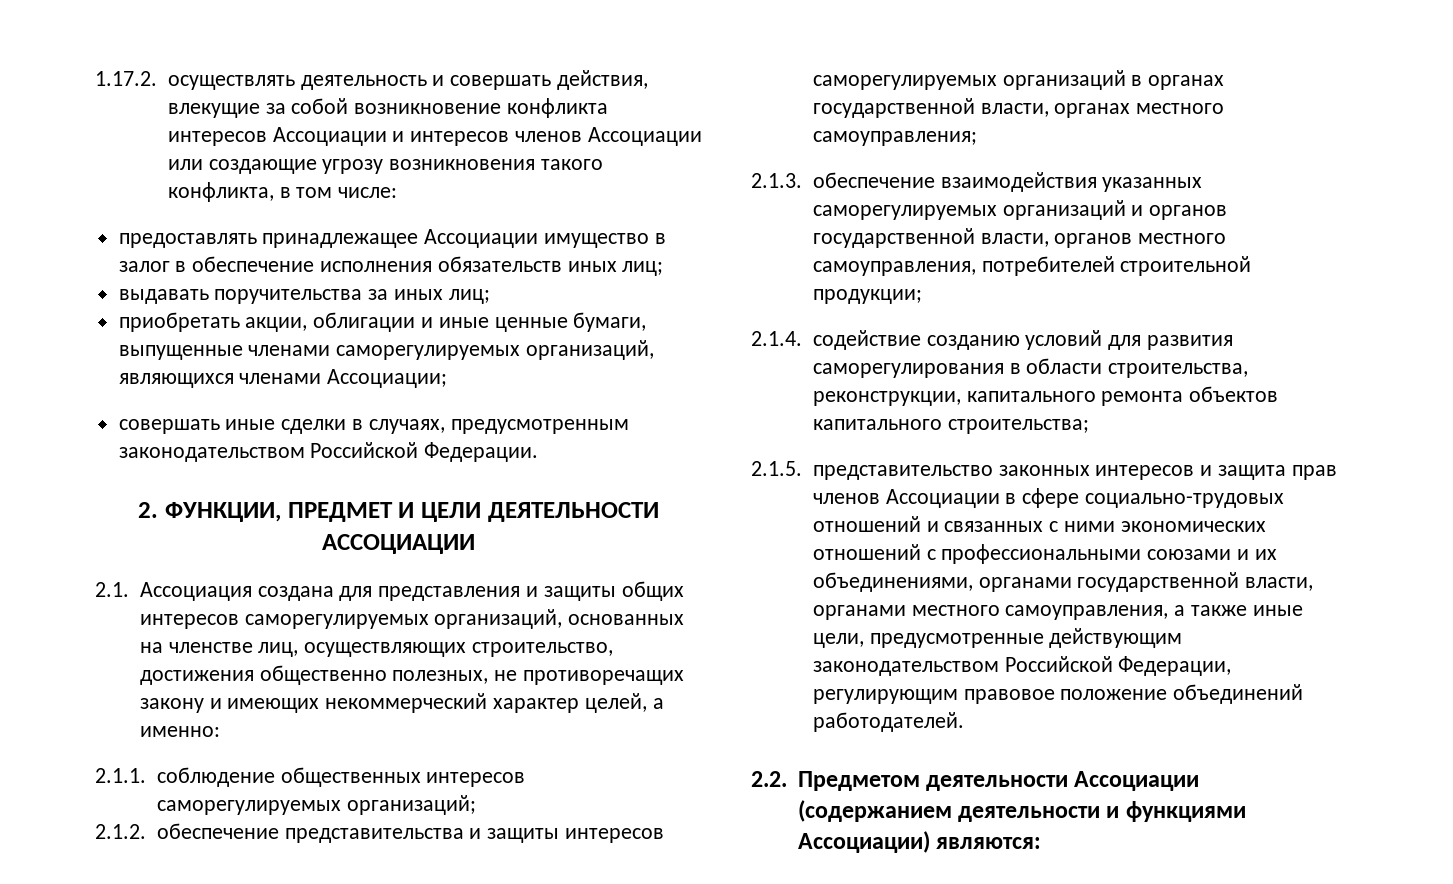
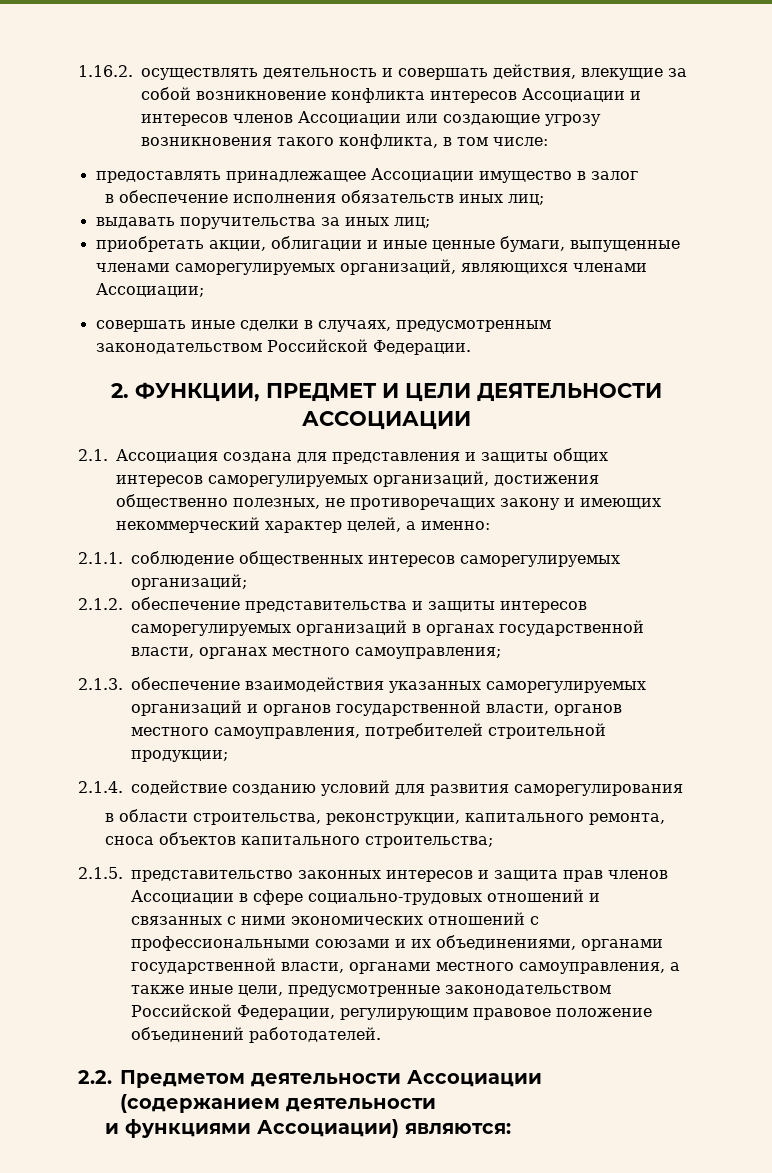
[95,71,157,86] 1.17.2. -> [78,65,133,77] 1.16.2.
(170, 266) none -> (638, 175) //
[568,614,685,625] [139,642,613,657] основанных на членстве лиц, осуществляющих строительство, -> (489, 479) none
(1004, 370) none -> (683, 790) //
[1101,391,1184,406] ремонта -> [589,813,666,825] [105,836,155,845] ремонта, сноса
[1049,628,1183,648] действующим -> (440, 991) none
(1101, 814) none -> (436, 1105) //

